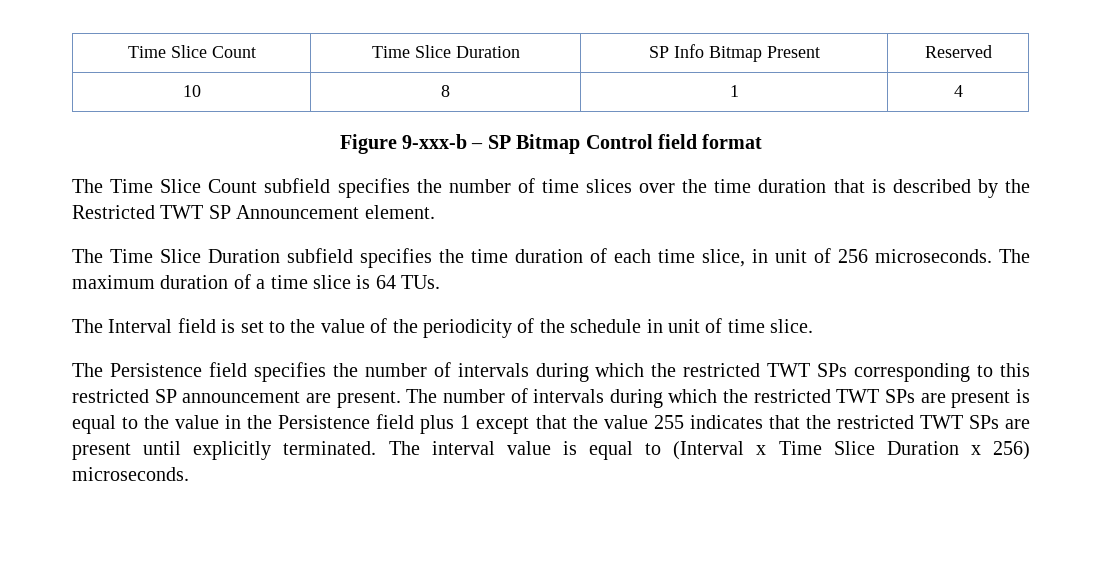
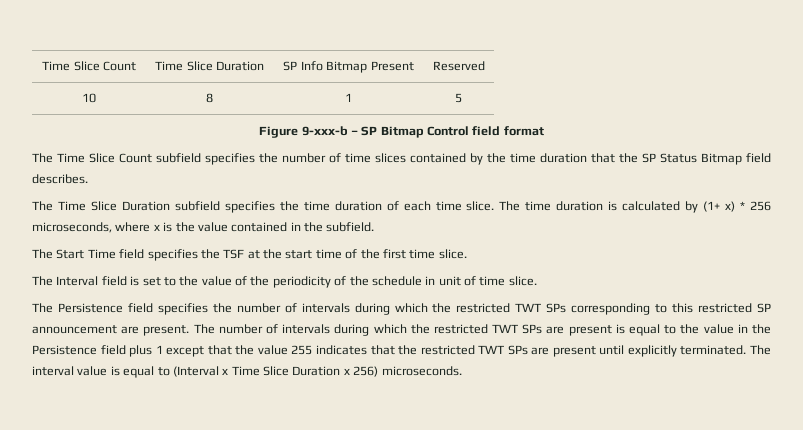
[953,85,963,97] 4 -> [455,93,462,103] 5
[639,183,676,193] over -> [410,153,483,165] contained by
[871,179,1030,198] [72,205,435,219] is described by the Restricted TWT SP Announcement element. -> [619,153,771,165] [32,174,88,184] the SP Status Bitmap field describes.
[702,248,1030,267] [72,274,441,289] slice, in unit of 256 microseconds. The maximum duration of a time slice is 64 TUs. -> [466,201,772,213] [32,222,375,233] [32,249,467,261] slice. The time duration is calculated by (1+ x) * 256 microseconds, where x is the value contained in the subfield. // The Start Time field specifies the TSF at the start time of the first time slice.

